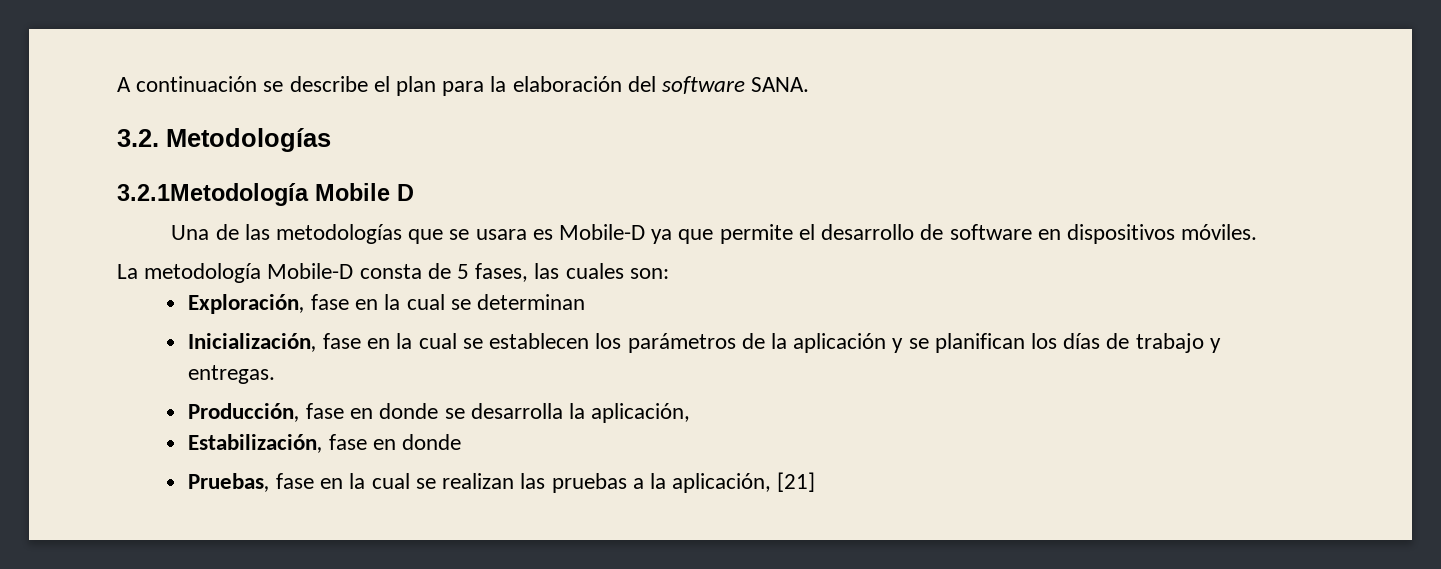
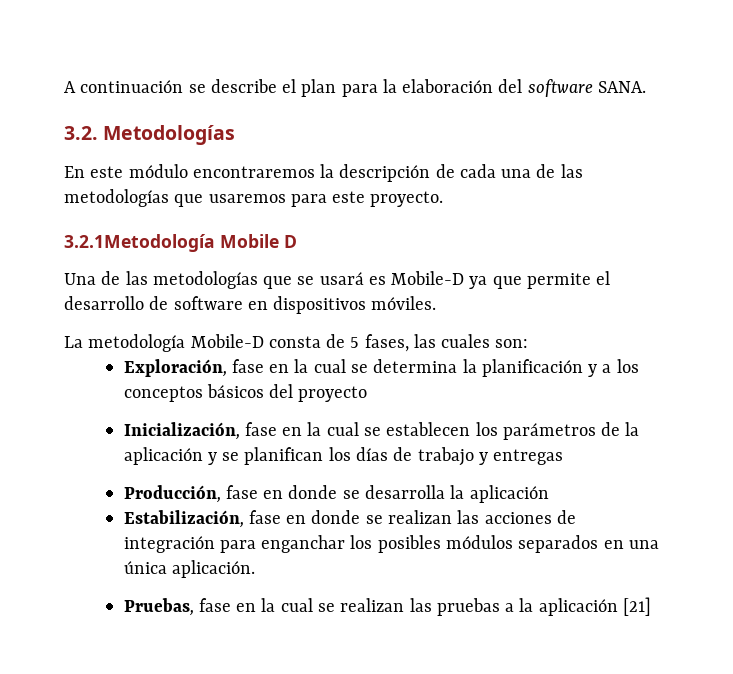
(331, 140) none -> [64,164,583,182] [64,189,444,207] // En este módulo encontraremos la descripción de cada una de las metodologías que usaremos para este proyecto.
[475,229,527,240] usara -> [319,272,364,285] usará
[477,294,586,310] determinan -> [373,359,639,377] [123,384,368,402] determina la planificación y a los conceptos básicos del proyecto
[187,365,275,384] entregas. -> [493,449,564,465] entregas
[591,403,691,423] aplicación, -> [469,485,549,503] aplicación
(462, 442) none -> [365,510,576,524] [123,535,659,553] [123,560,255,578] se realizan las acciones de integración para enganchar los posibles módulos separados en una única aplicación.
[672,473,772,493] aplicación, -> [538,598,618,616] aplicación

